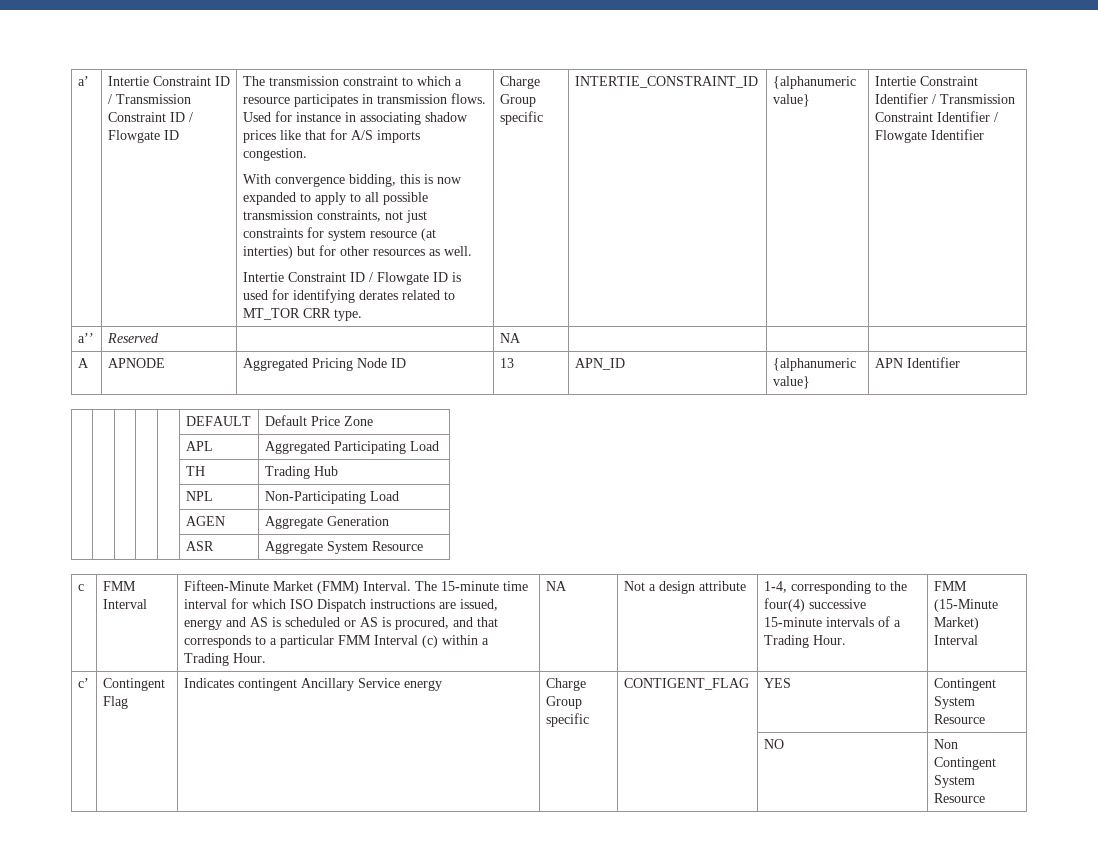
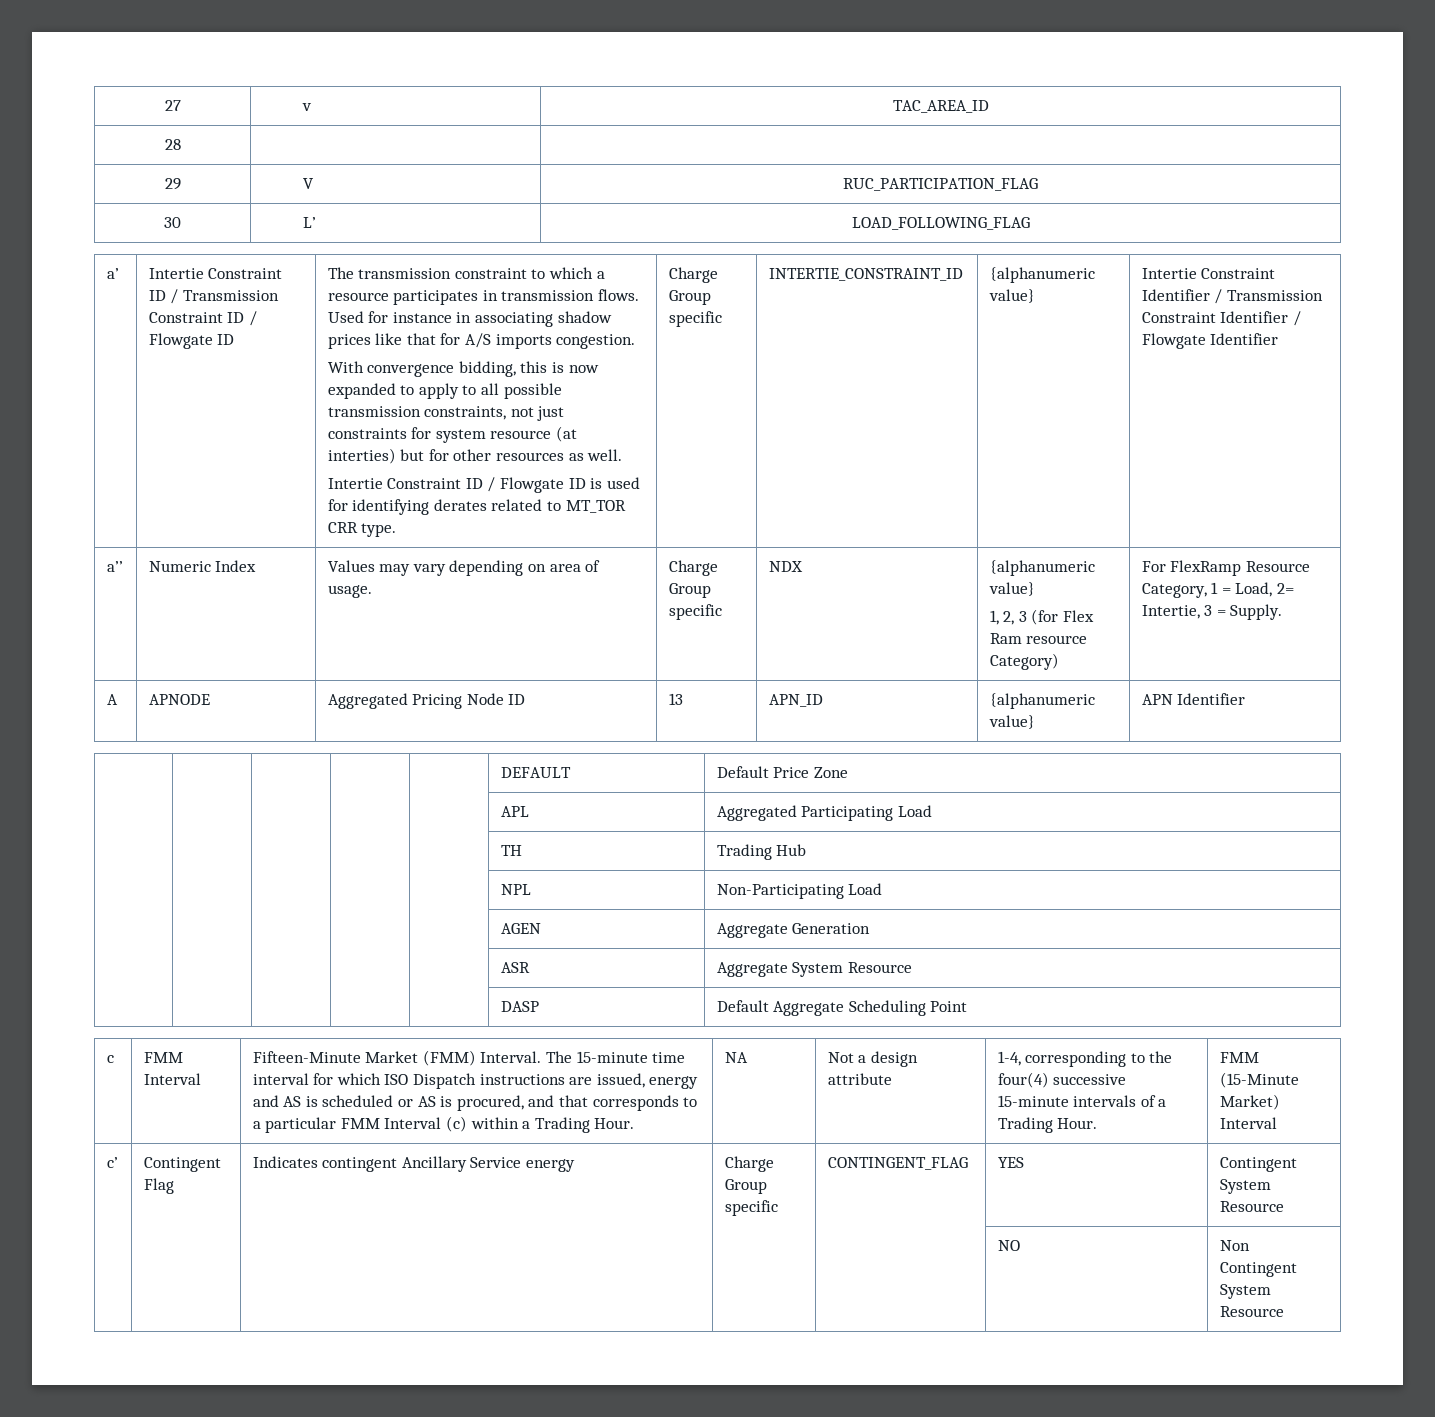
(77, 81) none -> [164,100,181,111] [302,103,313,111] [892,100,989,113] [164,139,181,150] [164,178,181,190] [303,178,315,189] [842,178,1038,191] [164,217,181,228] [303,217,317,228] [851,217,1030,230] 27 | v | TAC_AREA_ID // 28 | | // 29 | V | RUC_PARTICIPATION_FLAG // 30 | L’ | LOAD_FOLLOWING_FLAG //
[106,333,159,343] [499,333,521,343] Reserved | | NA | | | -> [148,560,257,572] [327,560,601,576] [327,585,372,598] [668,560,718,576] [668,583,711,598] [668,604,722,620] [768,561,803,572] [989,560,1095,576] [988,582,1035,596] [989,609,1095,625] [989,633,1088,644] [989,653,1059,670] [1141,560,1310,576] [1141,582,1295,598] [1141,604,1283,620] Numeric Index | Values may vary depending on area of usage. | Charge Group specific | NDX | {alphanumeric value} // 1, 2, 3 (for Flex Ram resource Category) | For FlexRamp Resource Category, 1 = Load, 2= Intertie, 3 = Supply.
(423, 546) none -> [500,1001,539,1012] [716,1000,968,1016] // | | | | | DASP | Default Aggregate Scheduling Point
[623,678,749,690] CONTIGENT_FLAG -> [827,1157,968,1170] CONTINGENT_FLAG

